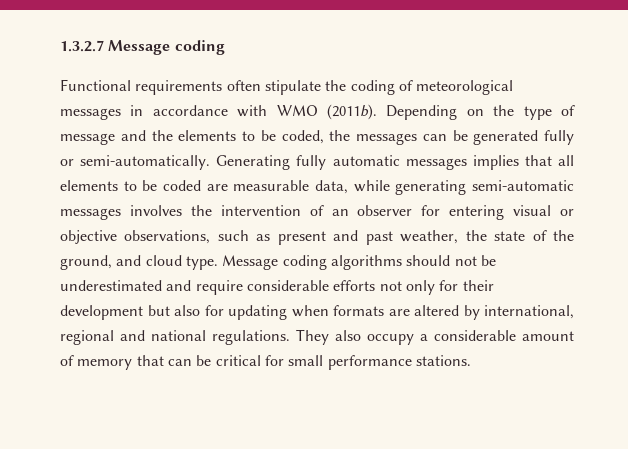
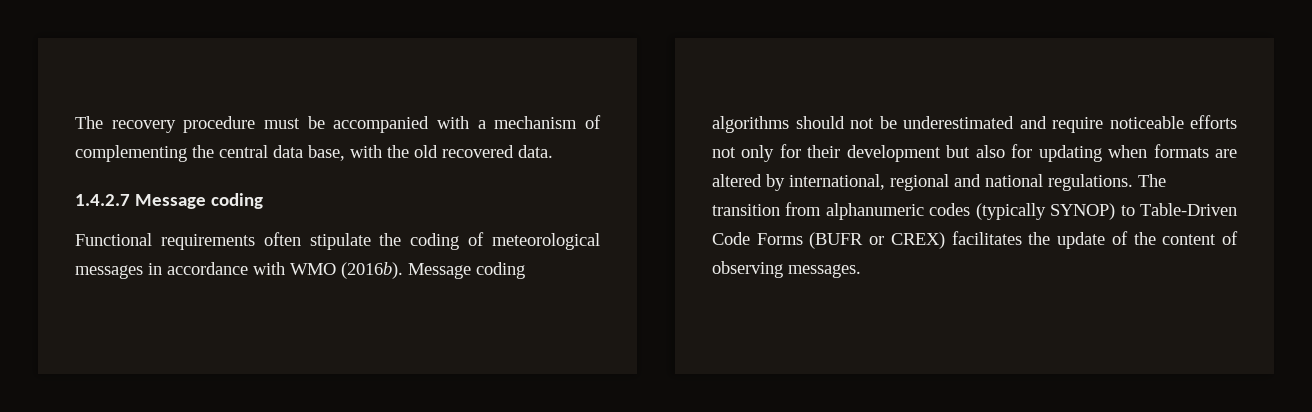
[60,40,104,52] 1.3.2.7 -> [75,115,601,133] [75,145,553,162] [75,194,130,206] The recovery procedure must be accompanied with a mechanism of complementing the central data base, with the old recovered data. // 1.4.2.7
[327,104,575,120] [60,130,574,145] [60,155,574,170] [60,180,574,195] [60,205,574,220] [60,230,574,245] [60,255,218,270] (2011b). Depending on the type of message and the elements to be coded, the messages can be generated fully or semi-automatically. Generating fully automatic messages implies that all elements to be coded are measurable data, while generating semi-automatic messages involves the intervention of an observer for entering visual or objective observations, such as present and past weather, the state of the ground, and cloud type. -> [341,262,403,279] (2016b).
[246,280,329,291] considerable -> [1109,116,1184,129] noticeable
[296,329,574,345] [60,355,471,370] They also occupy a considerable amount of memory that can be critical for small performance stations. -> [1138,174,1166,187] [712,202,1237,220] [712,231,1238,249] [712,261,861,278] The transition from alphanumeric codes (typically SYNOP) to Table-Driven Code Forms (BUFR or CREX) facilitates the update of the content of observing messages.

